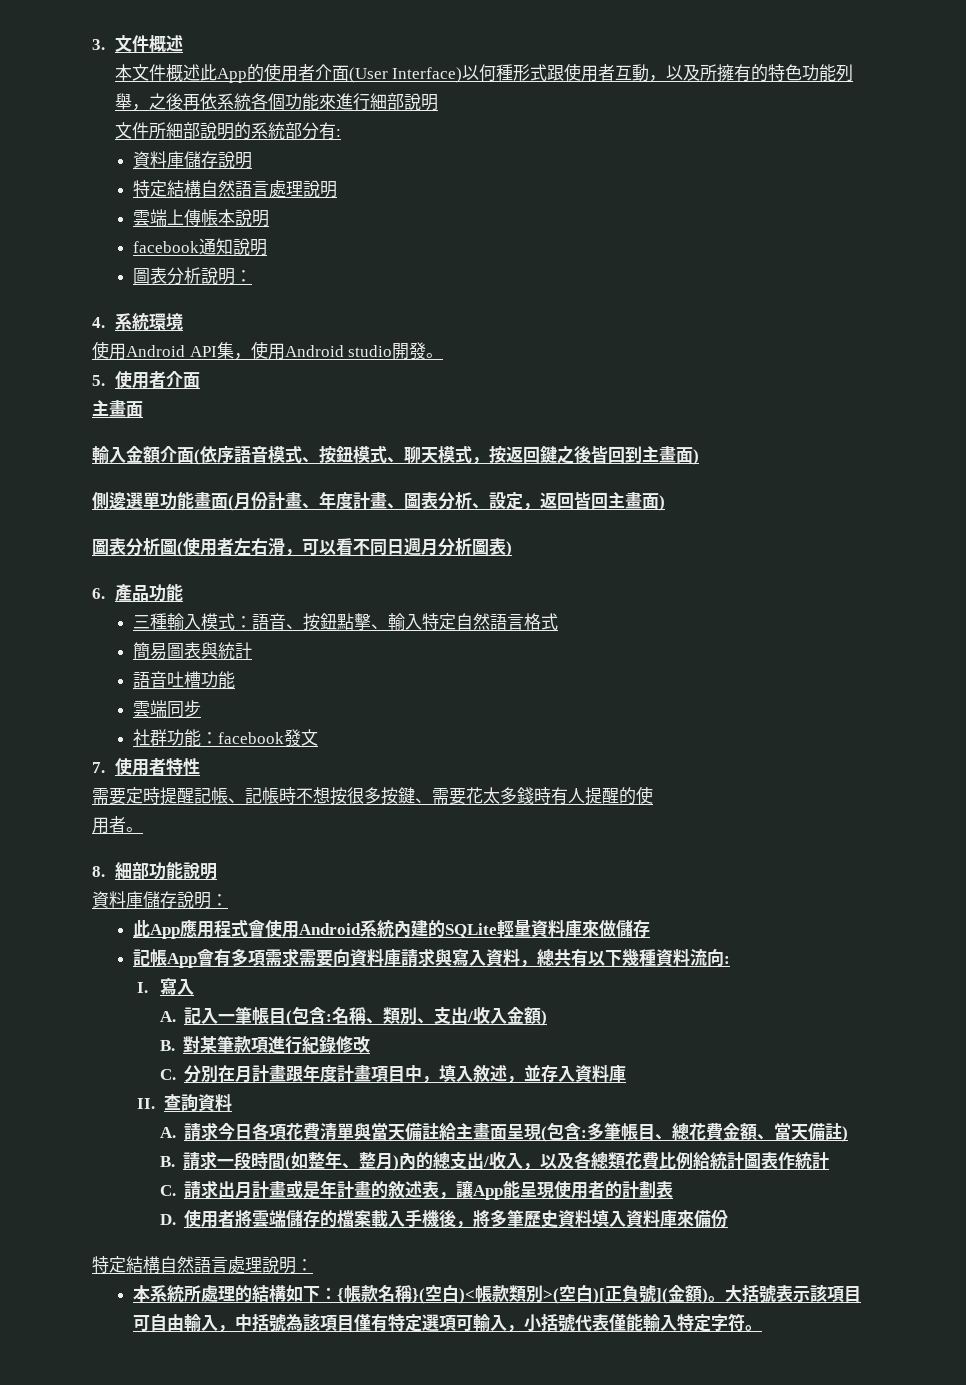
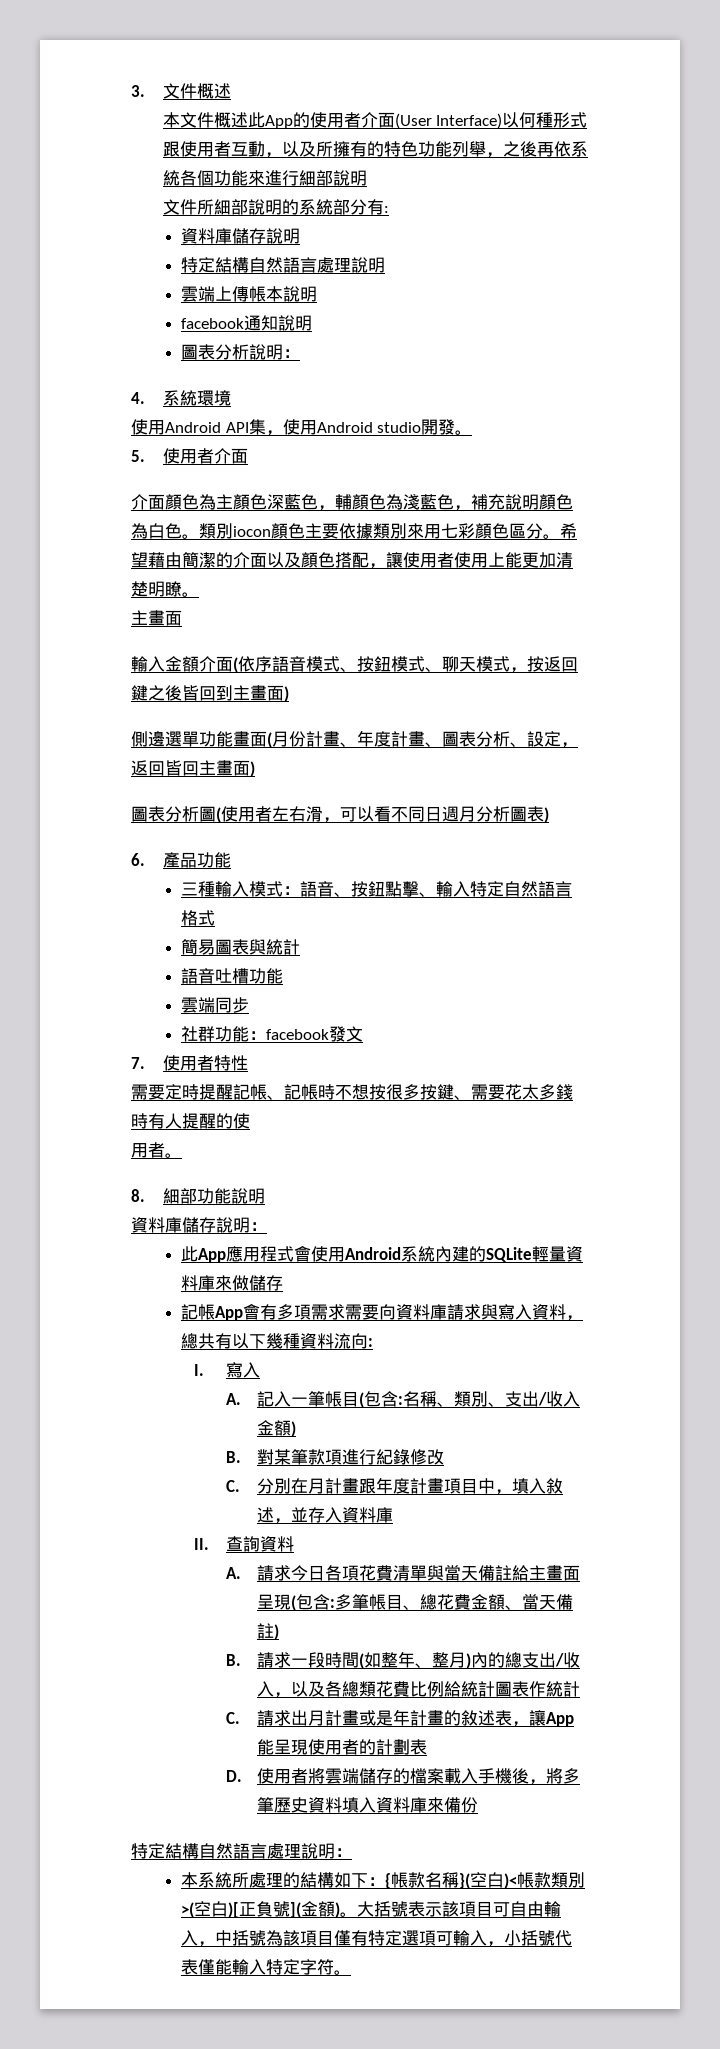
(200, 380) none -> [131,494,573,511] [131,523,577,539] [131,552,573,569] [131,581,199,597] // 介面顏色為主顏色深藍色，輔顏色為淺藍色，補充說明顏色為白色。類別iocon顏色主要依據類別來用七彩顏色區分。希望藉由簡潔的介面以及顏色搭配，讓使用者使用上能更加清楚明瞭。

